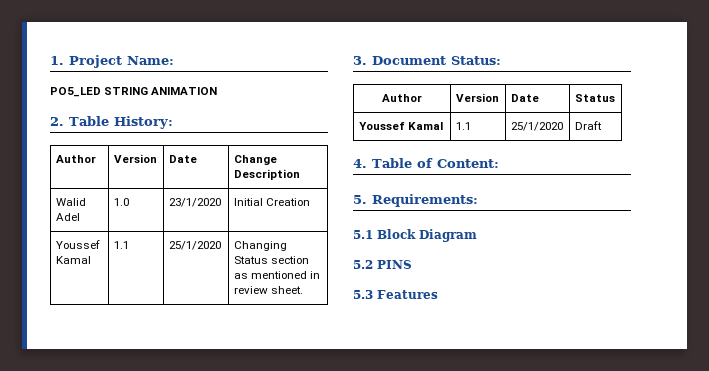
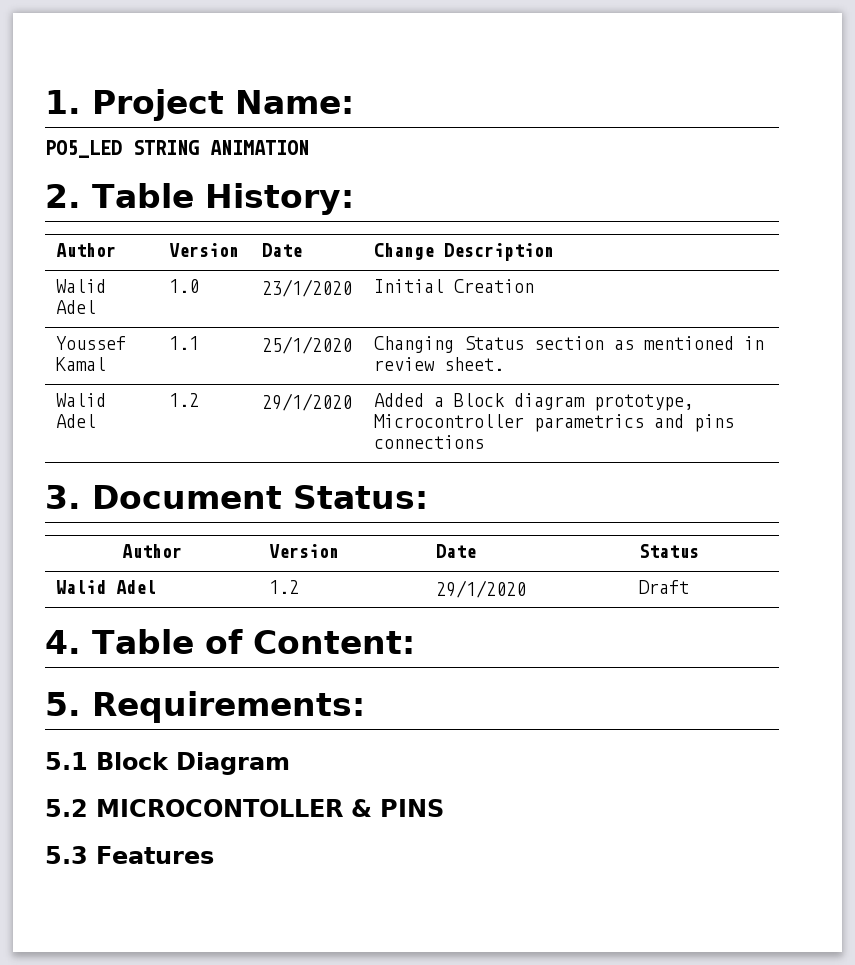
(303, 290) none -> [55,393,106,407] [55,414,96,428] [168,393,199,407] [261,393,352,411] [373,393,694,411] [373,414,734,432] [373,435,484,449] // Walid Adel | 1.2 | 29/1/2020 | Added a Block diagram prototype, Microcontroller parametrics and pins connections
[358,122,443,130] [455,122,471,130] [510,122,563,131] Youssef Kamal | 1.1 | 25/1/2020 -> [55,580,156,594] [268,580,299,594] [435,580,526,598] Walid Adel | 1.2 | 29/1/2020
(373, 264) none -> [96,799,372,817] MICROCONTOLLER &

